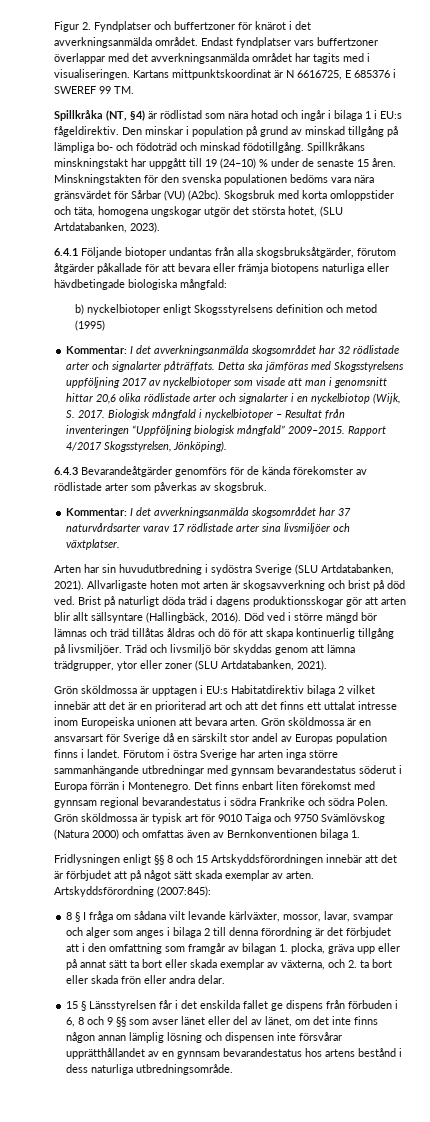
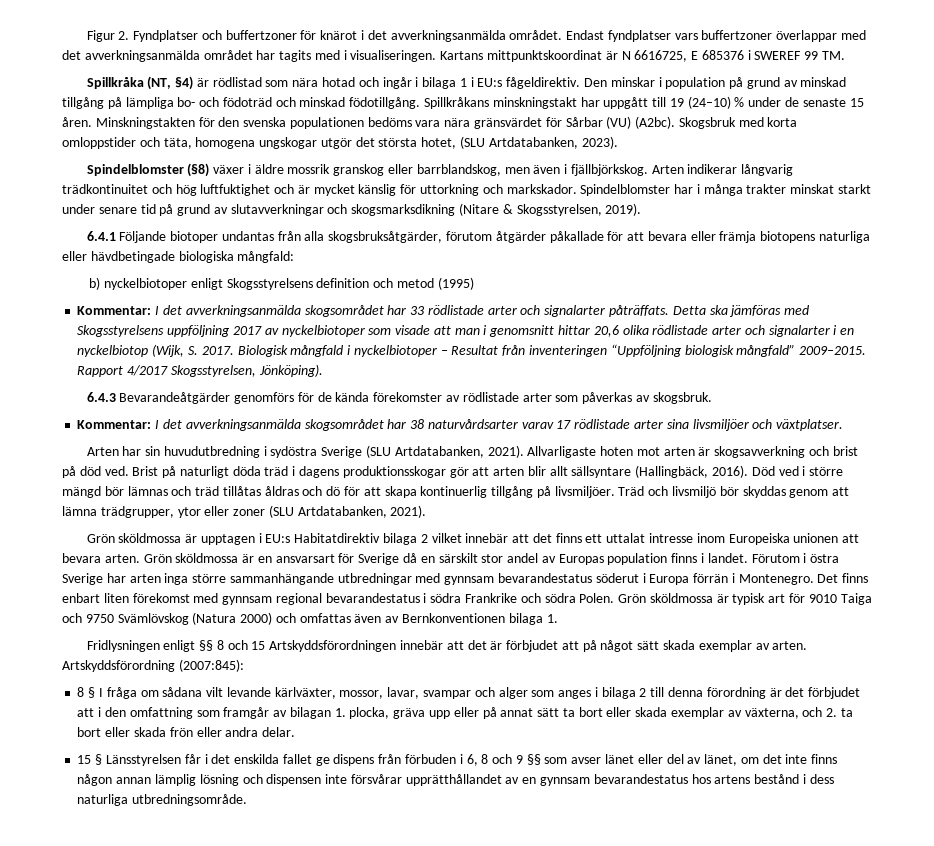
(160, 227) none -> [86,163,794,177] [62,184,872,196] [62,203,642,216] // Spindelblomster (§8) växer i äldre mossrik granskog eller barrblandskog, men även i fjällbjörkskog. Arten indikerar långvarig trädkontinuitet och hög luftfuktighet och är mycket känslig för uttorkning och markskador. Spindelblomster har i många trakter minskat starkt under senare tid på grund av slutavverkningar och skogsmarksdikning (Nitare & Skogsstyrelsen, 2019).
[338,346,351,354] 32 -> [410,306,426,315] 33
[338,508,352,516] 37 -> [410,419,425,429] 38
[128,701,277,712] är en prioriterad art och att det -> (552, 538) none

